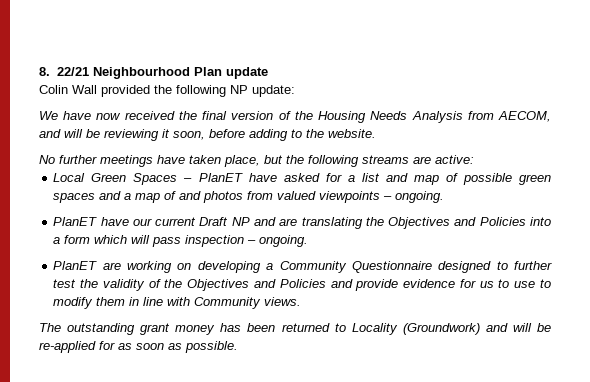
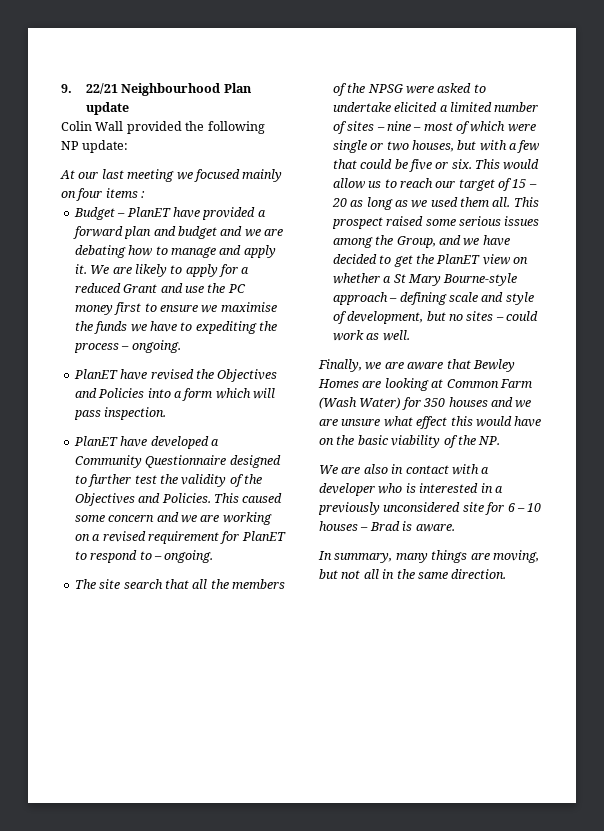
[39,67,50,76] 8. -> [61,84,72,93] 9.
[39,111,551,123] [39,129,376,141] [39,155,474,167] [53,173,552,185] [53,191,445,203] [53,217,363,229] We have now received the final version of the Housing Needs Analysis from AECOM, and will be reviewing it soon, before adding to the website. // No further meetings have taken place, but the following streams are active: // Local Green Spaces – PlanET have asked for a list and map of possible green spaces and a map of and photos from valued viewpoints – ongoing. // PlanET have our current Draft NP and are translating -> [60,169,283,182] [61,188,146,201] [73,207,266,220] [72,226,283,239] [74,245,276,258] [74,264,250,277] [74,283,246,293] [74,302,277,315] [74,321,277,334] [73,340,181,353] [73,369,194,380] At our last meeting we focused mainly on four items : // Budget – PlanET have provided a forward plan and budget and we are debating how to manage and apply it. We are likely to apply for a reduced Grant and use the PC money first to ensure we maximise the funds we have to expediting the process – ongoing. // PlanET have revised
[185,235,309,247] [53,261,261,273] inspection – ongoing. // PlanET are working on developing -> [104,407,167,420] [73,436,209,449] inspection. // PlanET have developed
[279,279,551,291] [53,297,302,309] [39,323,551,335] [39,341,238,353] Policies and provide evidence for us to use to modify them in line with Community views. // The outstanding grant money has been returned to Locality (Groundwork) and will be re-applied for as soon as possible. -> [161,493,283,503] [74,512,272,525] [74,531,286,544] [74,550,214,563] [74,579,285,589] [332,83,486,96] [332,102,539,112] [332,121,536,134] [332,140,540,153] [332,159,540,172] [332,178,537,191] [331,197,539,210] [331,216,540,229] [332,235,510,248] [332,254,528,267] [332,273,518,286] [332,292,534,305] [332,311,538,324] [332,330,410,341] [318,359,515,372] [318,378,532,391] [319,397,532,410] [319,416,542,429] [319,435,501,448] [319,464,490,475] [319,483,503,496] [318,502,542,515] [319,521,455,532] [318,550,539,563] [319,569,507,579] Policies. This caused some concern and we are working on a revised requirement for PlanET to respond to – ongoing. // The site search that all the members of the NPSG were asked to undertake elicited a limited number of sites – nine – most of which were single or two houses, but with a few that could be five or six. This would allow us to reach our target of 15 – 20 as long as we used them all. This prospect raised some serious issues among the Group, and we have decided to get the PlanET view on whether a St Mary Bourne-style approach – defining scale and style of development, but no sites – could work as well. // Finally, we are aware that Bewley Homes are looking at Common Farm (Wash Water) for 350 houses and we are unsure what effect this would have on the basic viability of the NP. // We are also in contact with a developer who is interested in a previously unconsidered site for 6 – 10 houses – Brad is aware. // In summary, many things are moving, but not all in the same direction.

